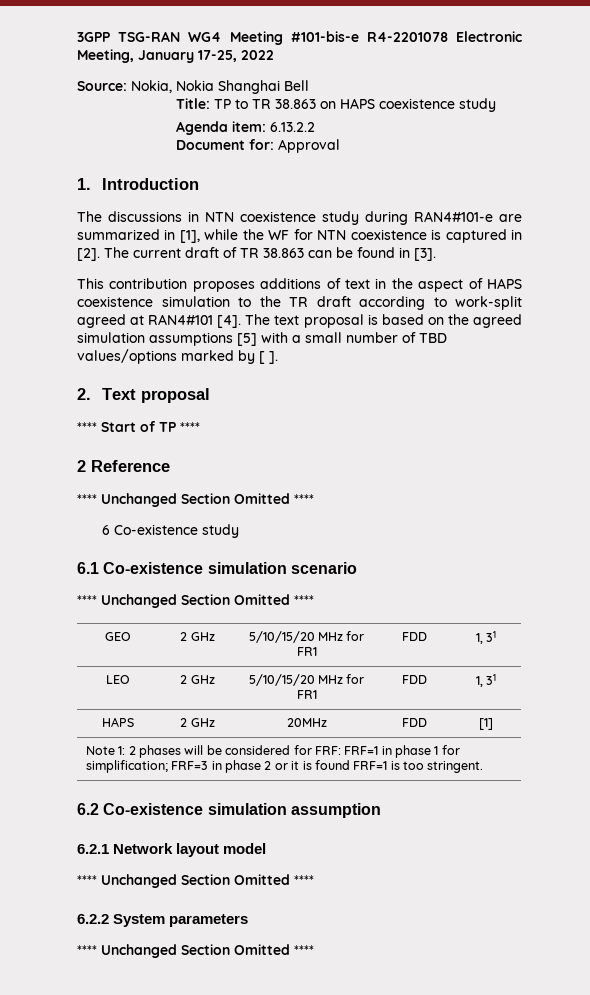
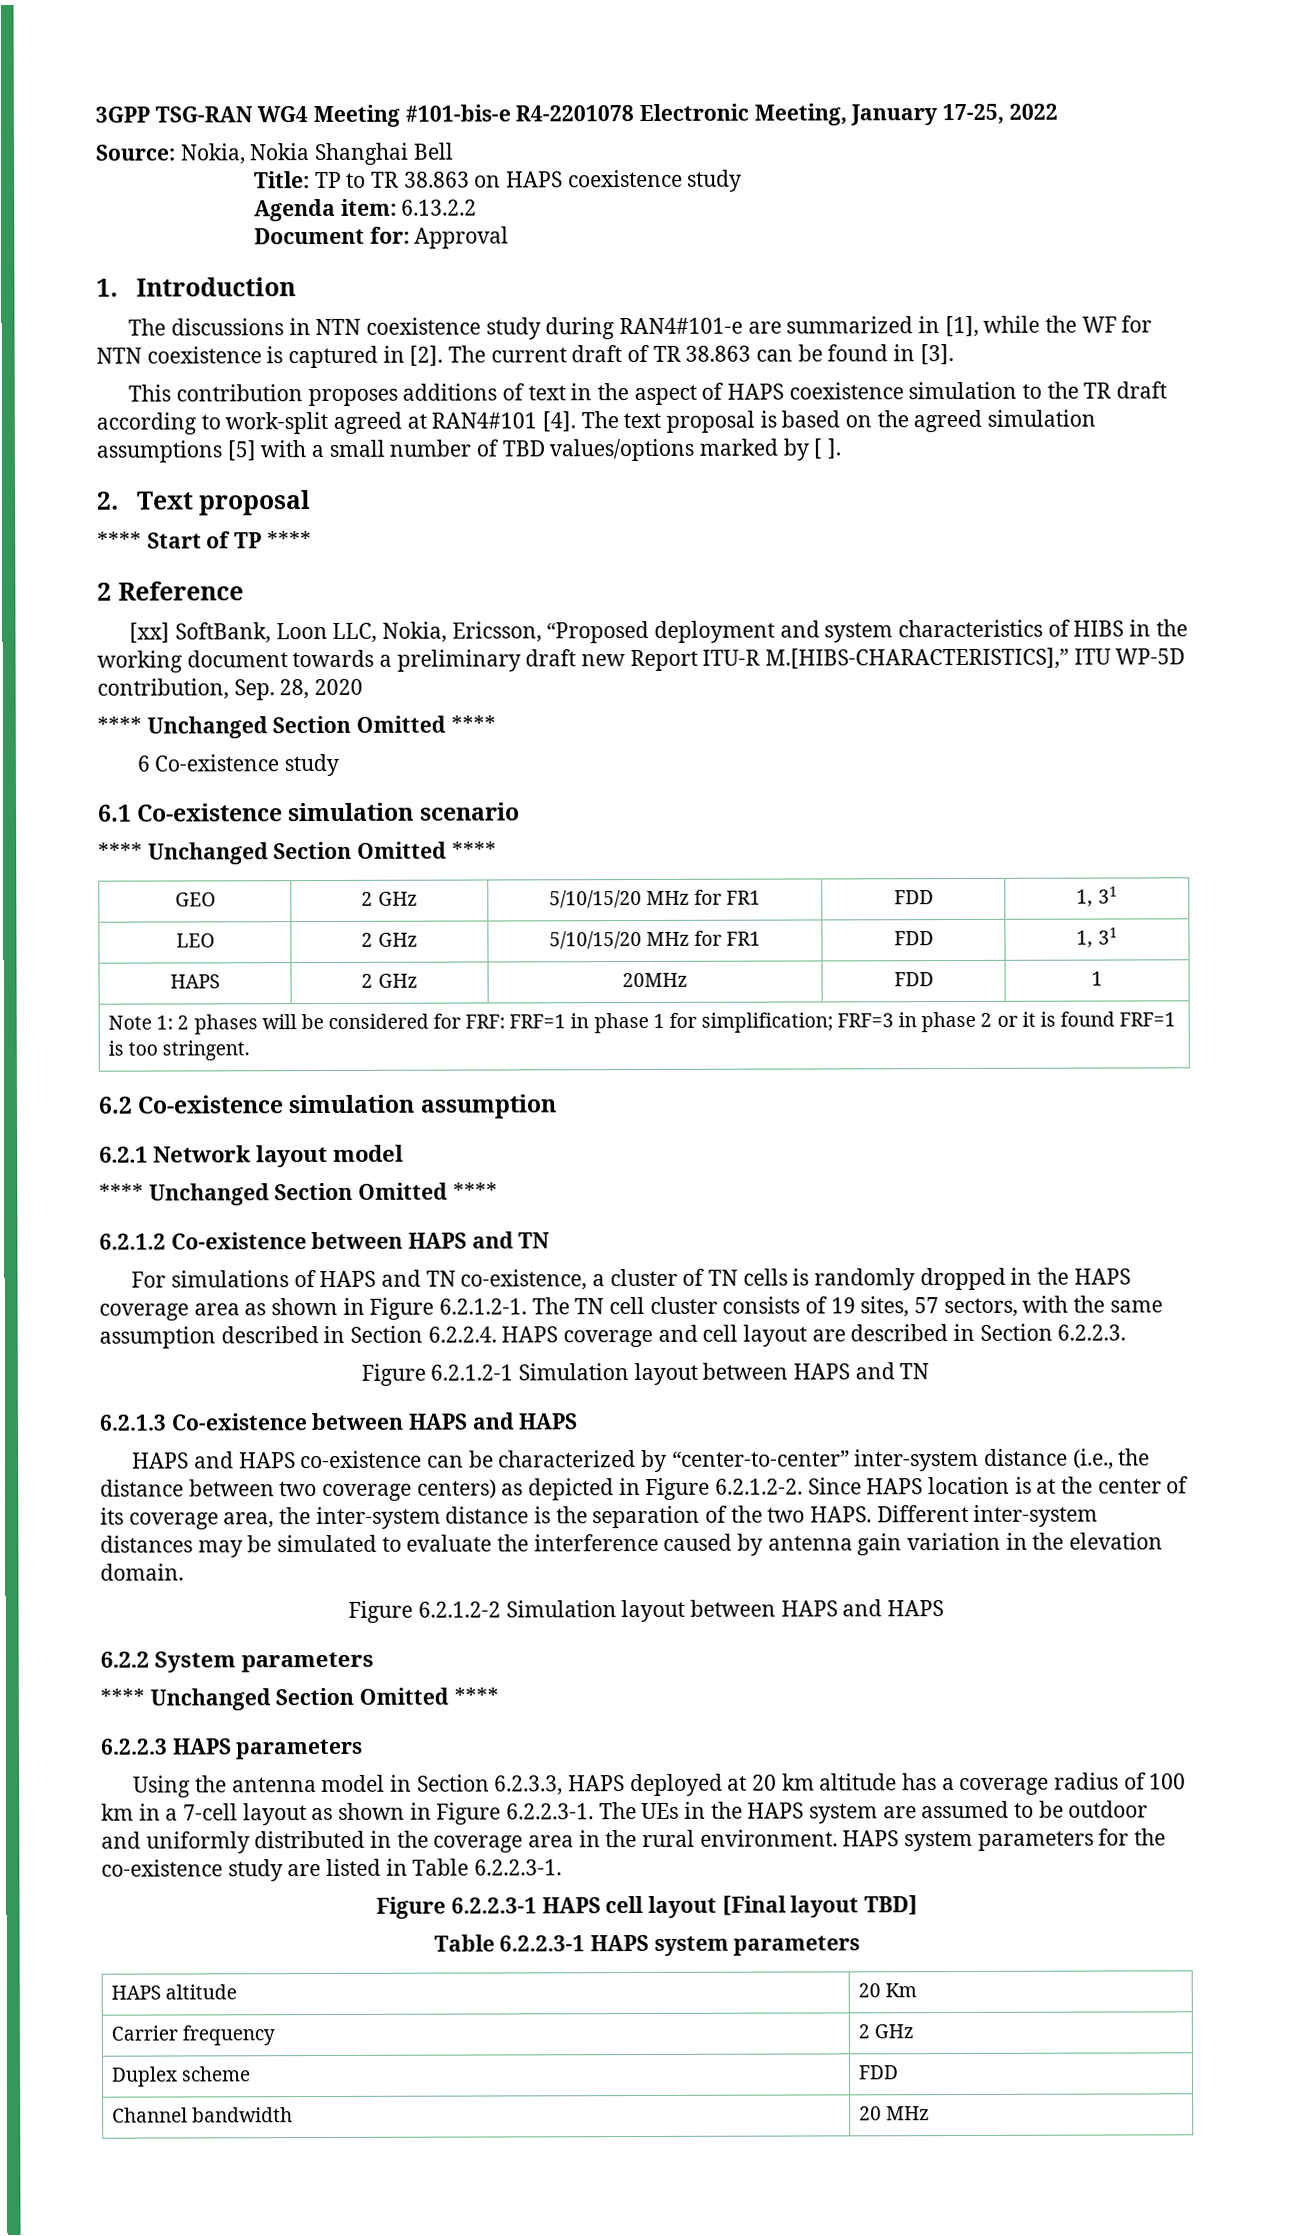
(170, 466) none -> [129,619,1188,644] [97,647,1186,673] [97,678,364,701] // [xx] SoftBank, Loon LLC, Nokia, Ericsson, “Proposed deployment and system characteristics of HIBS in the working document towards a preliminary draft new Report ITU-R M.[HIBS-CHARACTERISTICS],” ITU WP-5D contribution, Sep. 28, 2020
[479,718,493,730] [1] -> [1091,971,1103,986] 1
(314, 880) none -> [99,1231,551,1250] [131,1267,1131,1291] [99,1295,1163,1321] [99,1323,1127,1349] [360,1362,930,1386] [99,1412,578,1431] [132,1448,1151,1473] [100,1476,1190,1502] [100,1504,1099,1530] [100,1532,1164,1558] [100,1563,184,1581] [348,1599,944,1623] // 6.2.1.2 Co-existence between HAPS and TN // For simulations of HAPS and TN co-existence, a cluster of TN cells is randomly dropped in the HAPS coverage area as shown in Figure 6.2.1.2-1. The TN cell cluster consists of 19 sites, 57 sectors, with the same assumption described in Section 6.2.2.4. HAPS coverage and cell layout are described in Section 6.2.2.3. // Figure 6.2.1.2-1 Simulation layout between HAPS and TN // 6.2.1.3 Co-existence between HAPS and HAPS // HAPS and HAPS co-existence can be characterized by “center-to-center” inter-system distance (i.e., the distance between two coverage centers) as depicted in Figure 6.2.1.2-2. Since HAPS location is at the center of its coverage area, the inter-system distance is the separation of the two HAPS. Different inter-system distances may be simulated to evaluate the interference caused by antenna gain variation in the elevation domain. // Figure 6.2.1.2-2 Simulation layout between HAPS and HAPS
(314, 950) none -> [100,1738,364,1760] [133,1772,1187,1798] [101,1800,1149,1826] [101,1828,1167,1854] [101,1858,563,1882] [376,1895,918,1919] [433,1934,861,1956] [111,1984,238,2000] [858,1983,918,1998] [111,2025,276,2046] [858,2024,915,2039] [111,2066,252,2087] [858,2065,900,2080] [112,2107,294,2123] [859,2106,931,2121] // 6.2.2.3 HAPS parameters // Using the antenna model in Section 6.2.3.3, HAPS deployed at 20 km altitude has a coverage radius of 100 km in a 7-cell layout as shown in Figure 6.2.2.3-1. The UEs in the HAPS system are assumed to be outdoor and uniformly distributed in the coverage area in the rural environment. HAPS system parameters for the co-existence study are listed in Table 6.2.2.3-1. // Figure 6.2.2.3-1 HAPS cell layout [Final layout TBD] // Table 6.2.2.3-1 HAPS system parameters // HAPS altitude | 20 Km // Carrier frequency | 2 GHz // Duplex scheme | FDD // Channel bandwidth | 20 MHz

